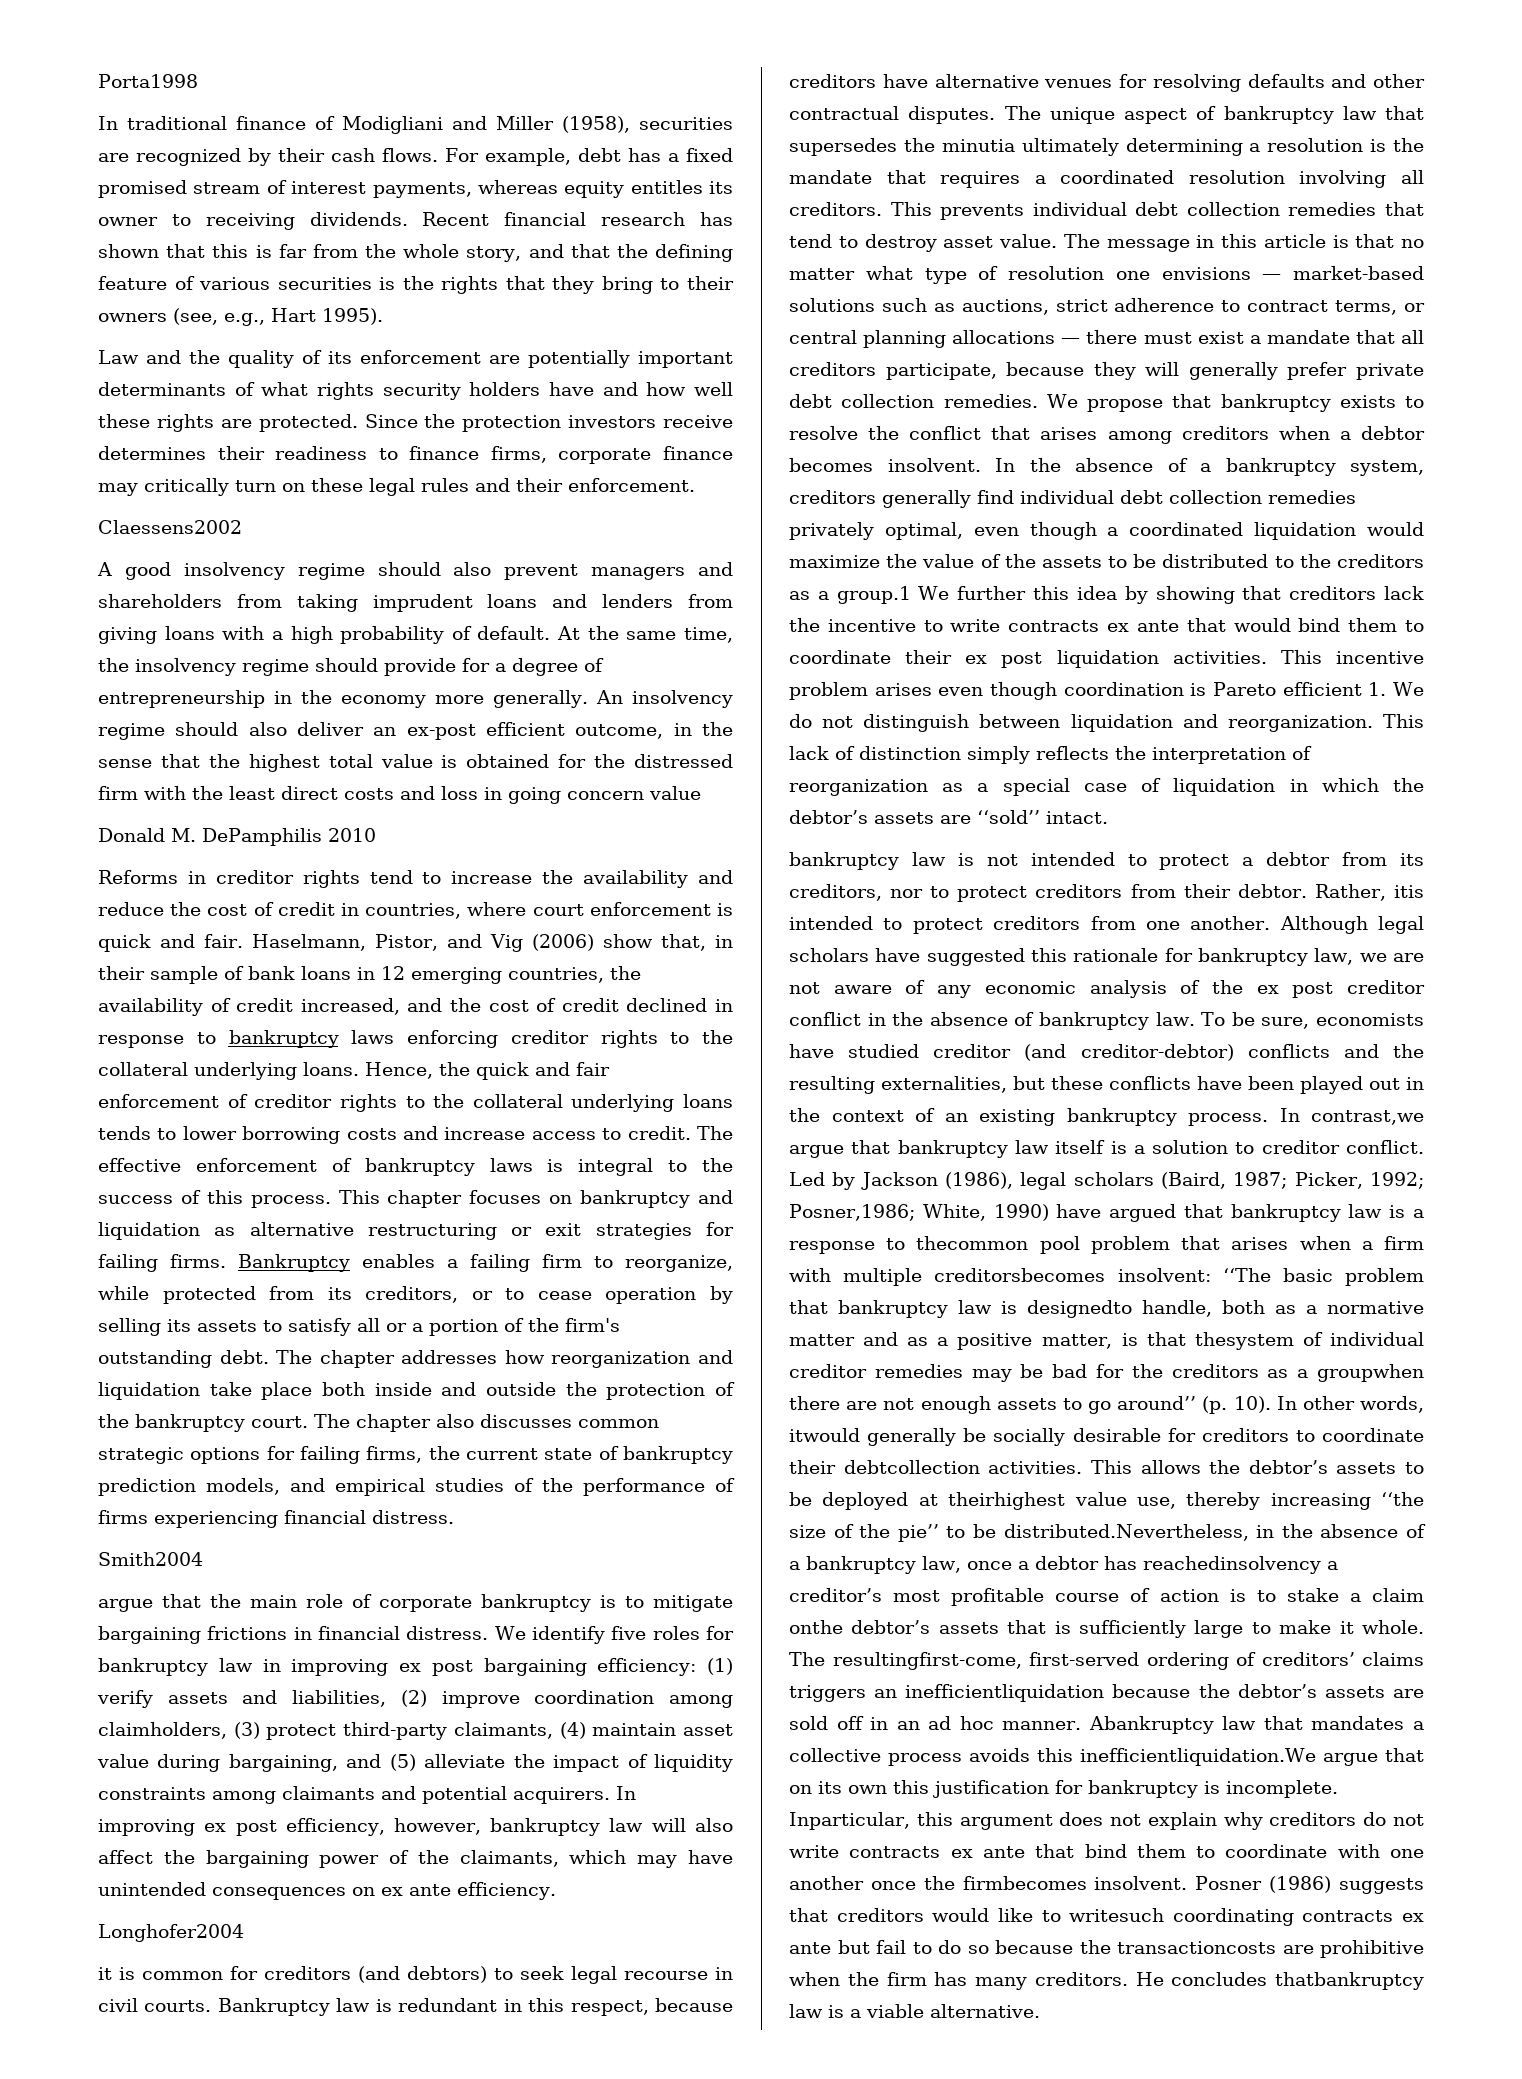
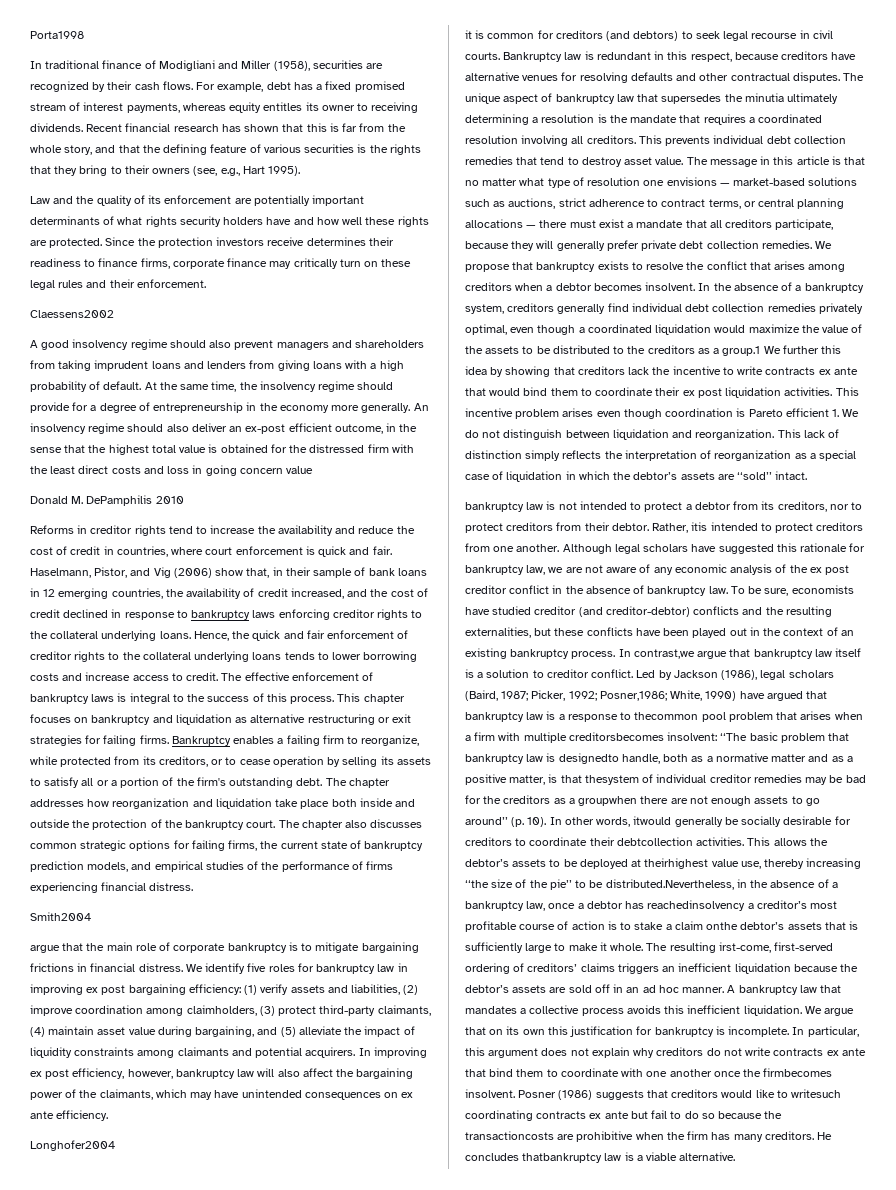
[832,1652,1022,1670] resultingfirst-come, -> [669,942,771,953] resulting irst-come,
[905,1684,1105,1702] inefficientliquidation -> [678,963,791,974] inefficient liquidation
[1088,1716,1214,1734] Abankruptcy -> [727,985,798,995] A bankruptcy
[1080,1748,1317,1766] inefficientliquidation.We -> [687,1005,822,1016] inefficient liquidation. We
[789,1812,910,1830] Inparticular, -> [792,1026,859,1037] In particular,

